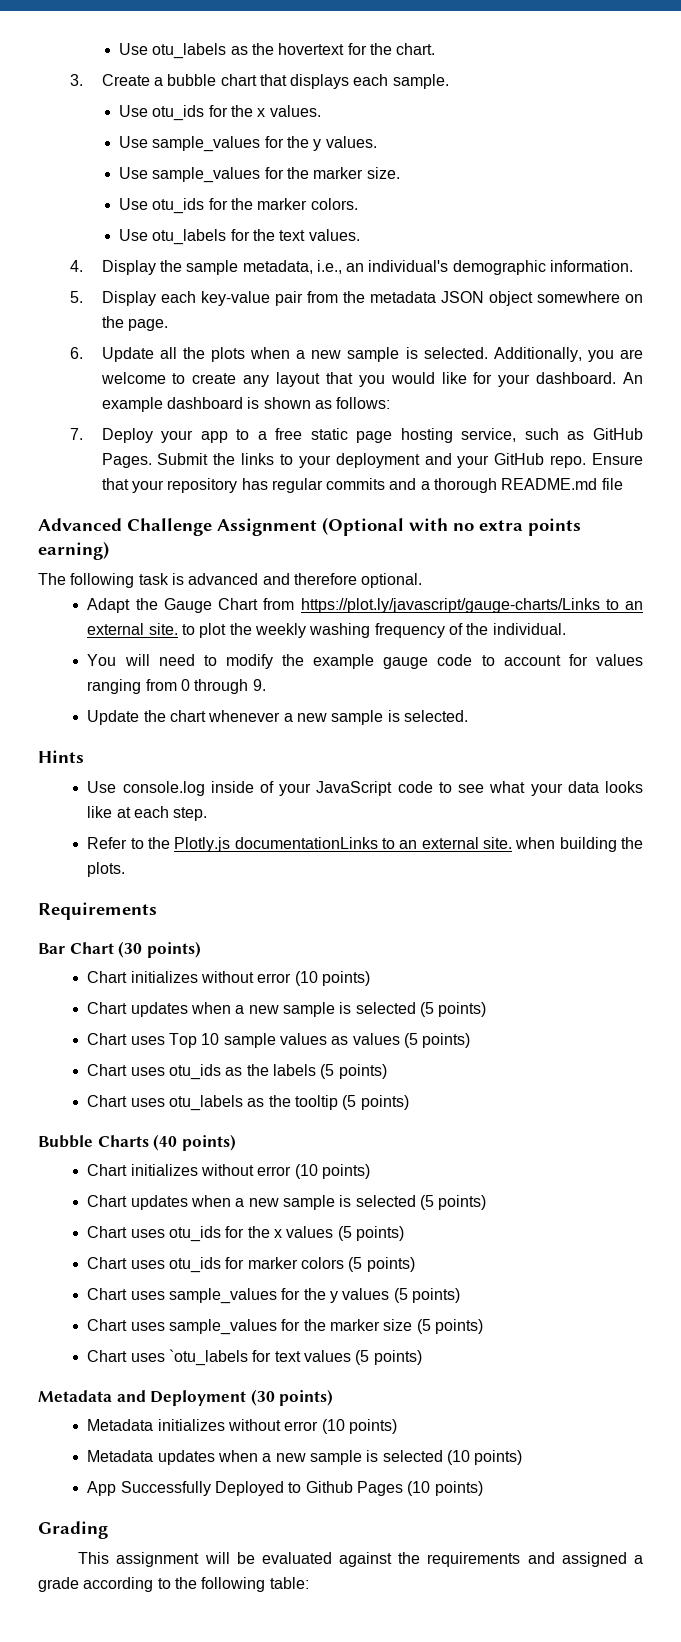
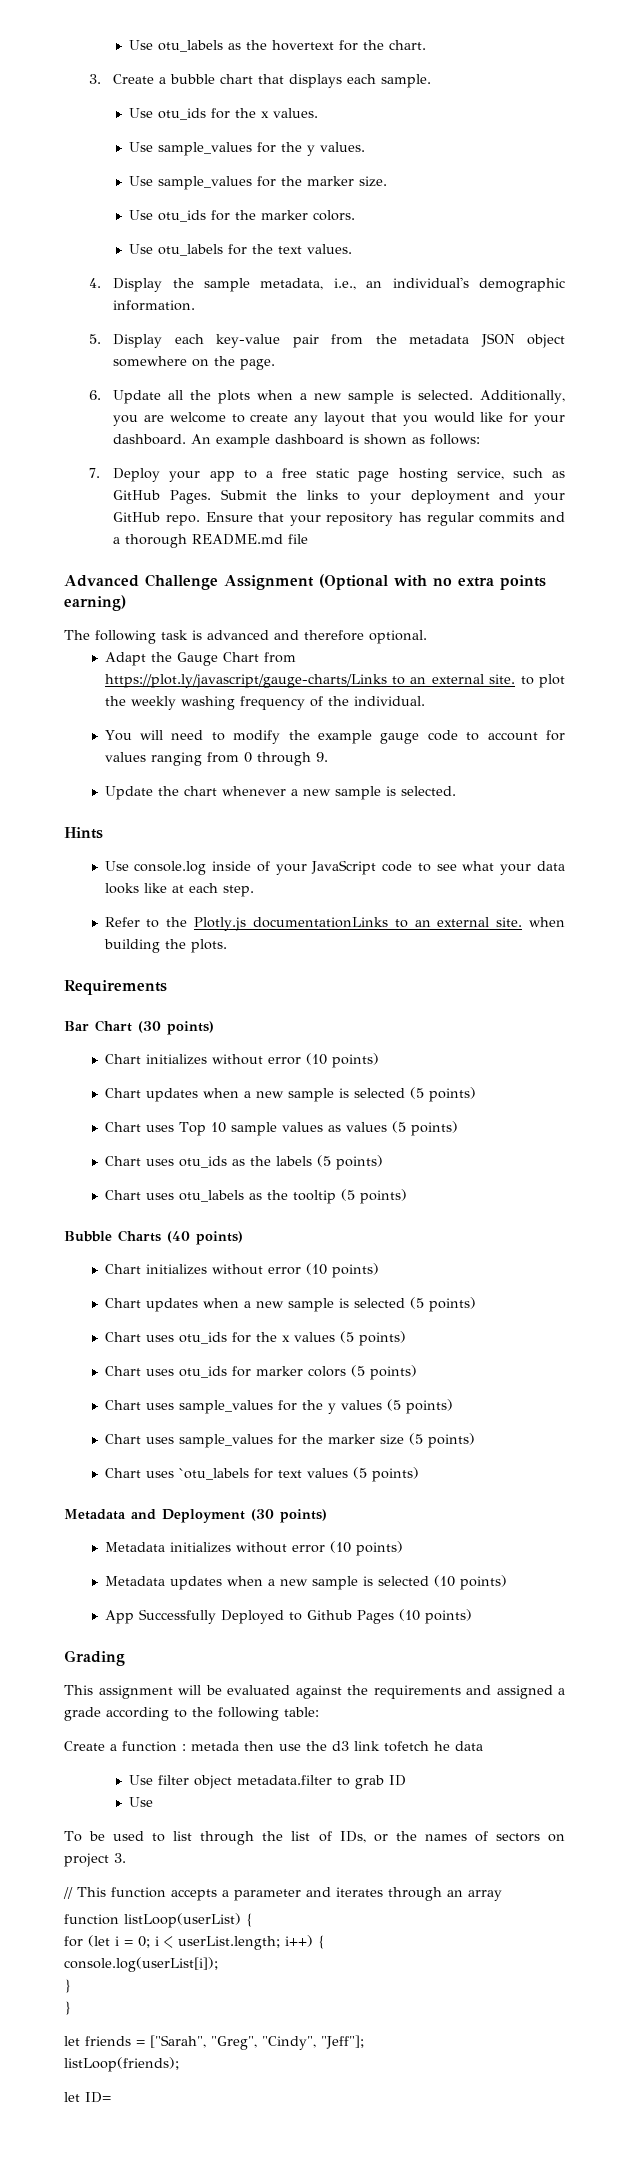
(309, 1583) none -> [64,1741,483,1752] [129,1775,407,1789] [129,1797,154,1807] [64,1831,565,1845] [64,1853,126,1867] [63,1887,502,1901] [64,1913,253,1928] [64,1935,325,1950] [64,1957,218,1972] [64,1979,71,1993] [64,2001,71,2015] [64,2035,364,2050] [64,2057,179,2072] [64,2092,111,2103] // Create a function : metada then use the d3 link tofetch he data // Use filter object metadata.filter to grab ID // Use // To be used to list through the list of IDs, or the names of sectors on project 3. // // This function accepts a parameter and iterates through an array // function listLoop(userList) { // for (let i = 0; i < userList.length; i++) { // console.log(userList[i]); // } // } // let friends = ["Sarah", "Greg", "Cindy", "Jeff"]; // listLoop(friends); // let ID=

